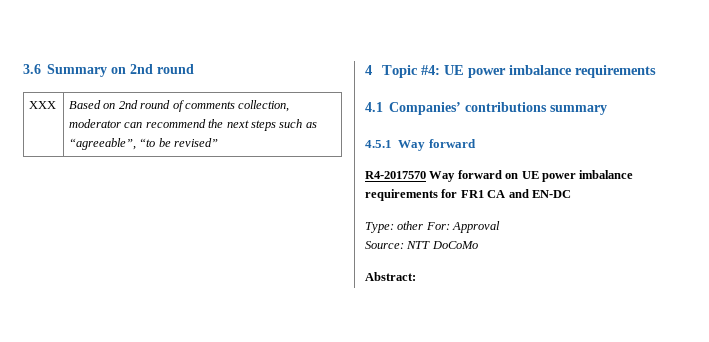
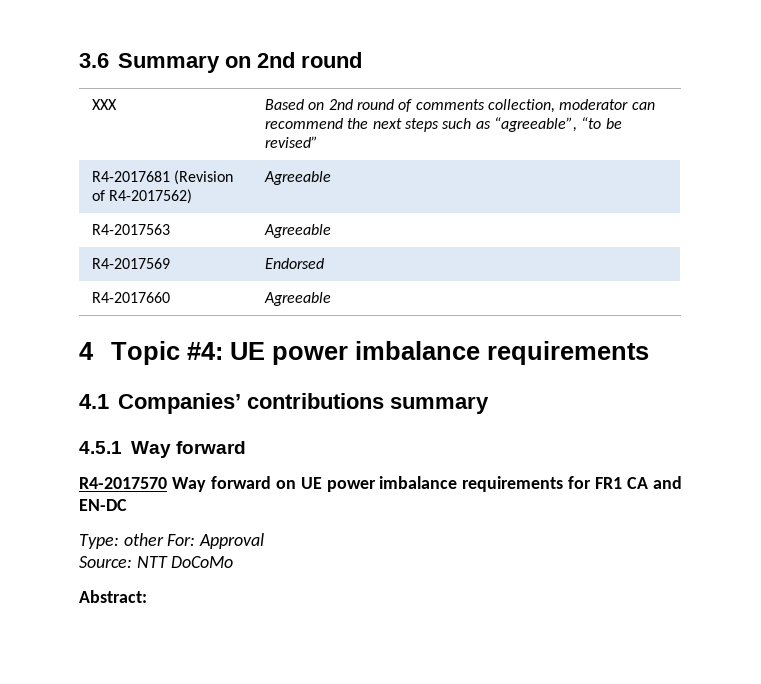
(219, 142) none -> [92,170,234,185] [92,189,193,204] [264,171,332,185] [92,224,171,235] [264,224,332,238] [92,258,171,269] [265,258,325,269] [92,292,171,303] [264,292,332,306] // R4-2017681 (Revision of R4-2017562) | Agreeable // R4-2017563 | Agreeable // R4-2017569 | Endorsed // R4-2017660 | Agreeable

